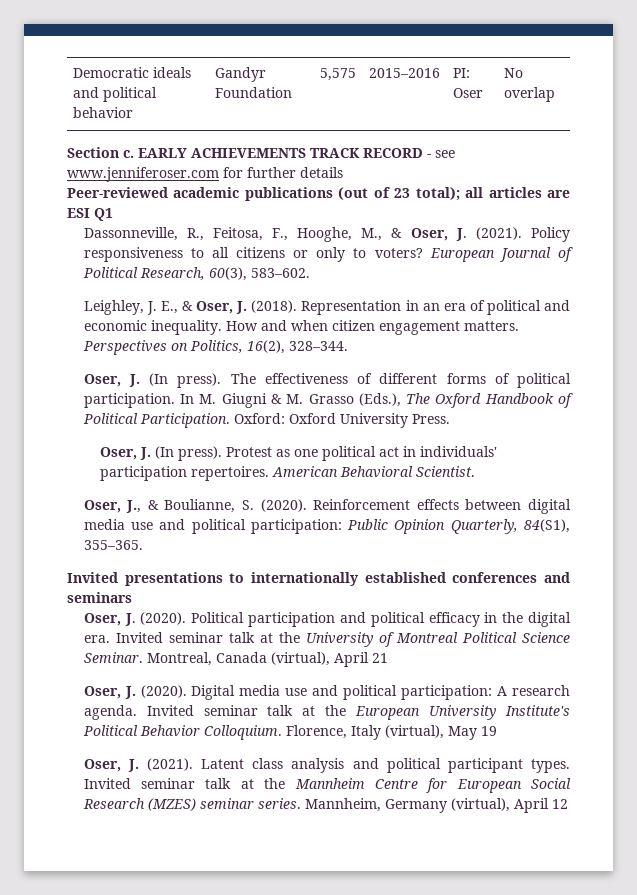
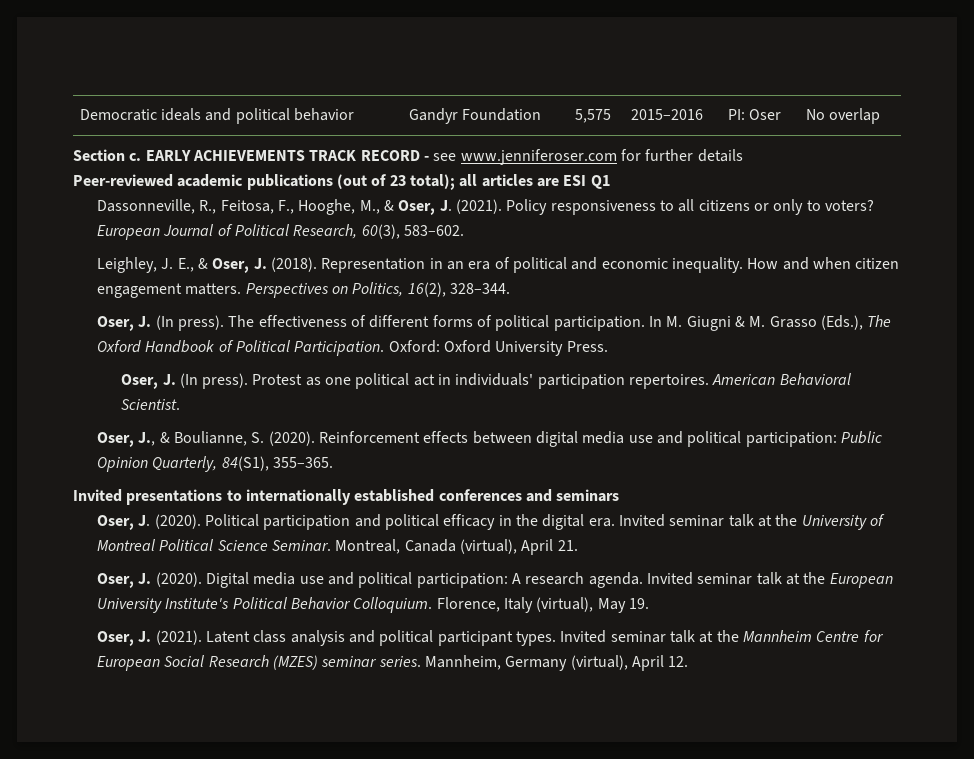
[371,653,388,663] 21 -> [557,540,578,551] 21.
[480,726,497,736] 19 -> [628,598,649,609] 19.
[551,799,568,809] 12 -> [668,656,689,667] 12.

